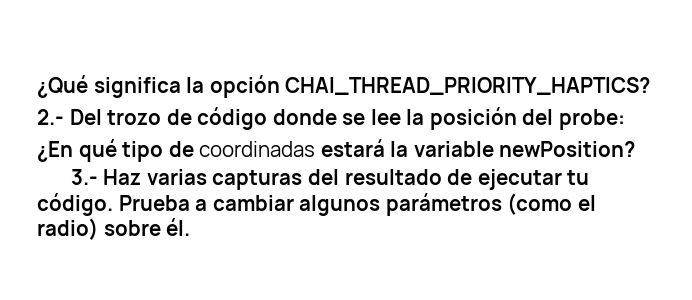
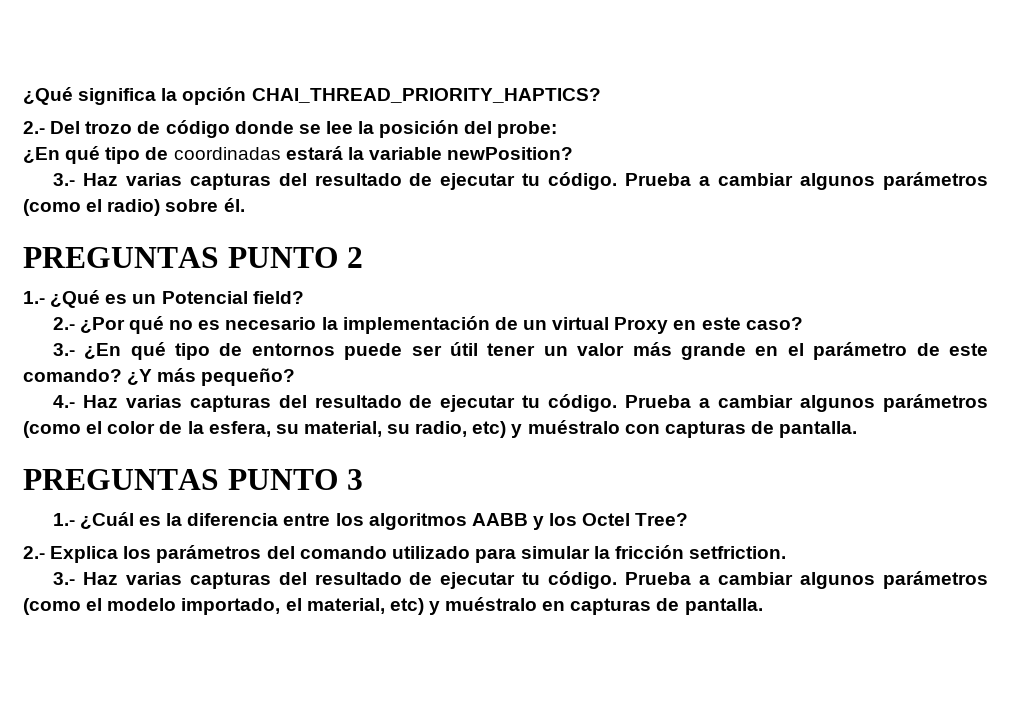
(191, 227) none -> [23,247,364,268] [23,290,304,308] [52,316,803,334] [52,342,989,360] [23,368,296,386] [52,394,988,412] [23,420,858,438] [23,469,364,490] [52,512,689,530] [23,545,787,563] [52,571,988,589] [23,597,763,615] // PREGUNTAS PUNTO 2 // 1.- ¿Qué es un Potencial field? // 2.- ¿Por qué no es necesario la implementación de un virtual Proxy en este caso? // 3.- ¿En qué tipo de entornos puede ser útil tener un valor más grande en el parámetro de este comando? ¿Y más pequeño? // 4.- Haz varias capturas del resultado de ejecutar tu código. Prueba a cambiar algunos parámetros (como el color de la esfera, su material, su radio, etc) y muéstralo con capturas de pantalla. // PREGUNTAS PUNTO 3 // 1.- ¿Cuál es la diferencia entre los algoritmos AABB y los Octel Tree? // 2.- Explica los parámetros del comando utilizado para simular la fricción setfriction. // 3.- Haz varias capturas del resultado de ejecutar tu código. Prueba a cambiar algunos parámetros (como el modelo importado, el material, etc) y muéstralo en capturas de pantalla.

